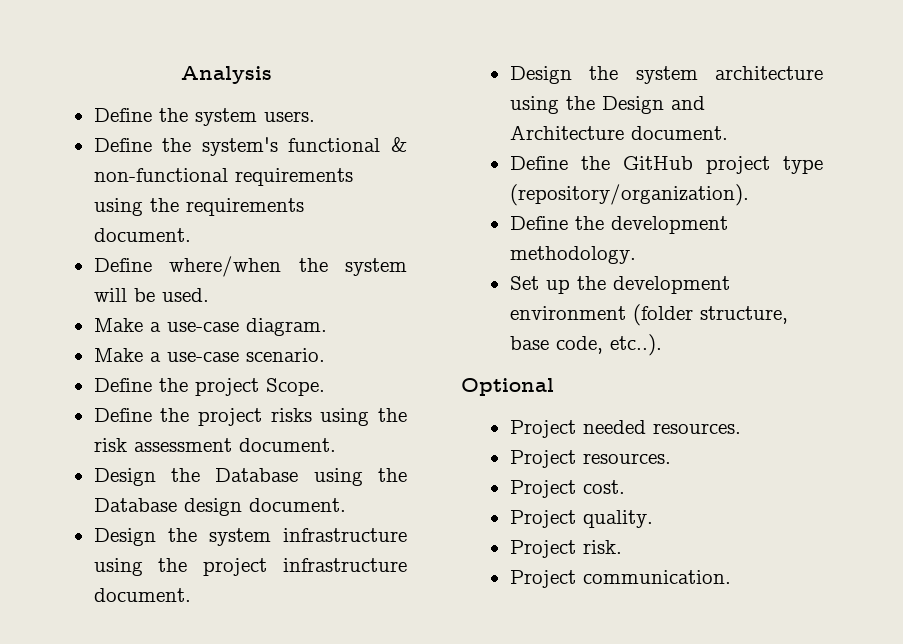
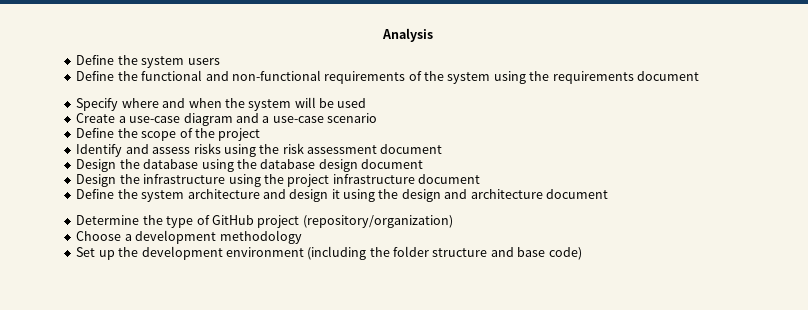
[263,111,315,122] [93,137,408,156] [93,168,353,186] [93,198,304,216] [93,228,191,242] [93,256,407,277] [93,288,209,302] [93,318,327,336] [93,348,325,362] [93,378,325,396] [93,408,262,426] users. // Define the system's functional & non-functional requirements using the requirements document. // Define where/when the system will be used. // Make a use-case diagram. // Make a use-case scenario. // Define the project Scope. // Define the project -> [187,58,220,65] [76,70,699,84] [76,97,367,111] [76,113,378,126] [76,128,261,141] [76,144,191,157] users // Define the functional and non-functional requirements of the system using the requirements document // Specify where and when the system will be used // Create a use-case diagram and a use-case scenario // Define the scope of the project // Identify and assess
[238,438,336,452] [93,468,408,486] [93,498,346,516] [93,528,271,546] document. // Design the Database using the Database design document. // Design the system -> [380,144,443,154] [76,159,424,172] [76,174,140,187] document // Design the database using the database design document // Design the
[93,588,191,602] [509,66,572,84] document. // Design -> [418,174,481,184] [76,189,115,199] document // Define
[509,96,705,114] [509,125,728,140] [509,156,823,174] [509,184,749,206] [509,216,728,234] [509,246,636,264] using the Design and Architecture document. // Define the GitHub project type (repository/organization). // Define the development methodology. -> [262,189,608,202] [76,215,453,228] [76,230,302,244] and design it using the design and architecture document // Determine the type of GitHub project (repository/organization) // Choose a development methodology
[632,304,788,326] [509,334,662,356] [461,378,554,396] [509,420,741,438] [509,450,671,468] [509,480,625,498] [509,510,653,528] [509,540,622,558] [509,570,731,588] (folder structure, base code, etc..). // Optional // Project needed resources. // Project resources. // Project cost. // Project quality. // Project risk. // Project communication. -> [307,246,582,260] (including the folder structure and base code)

